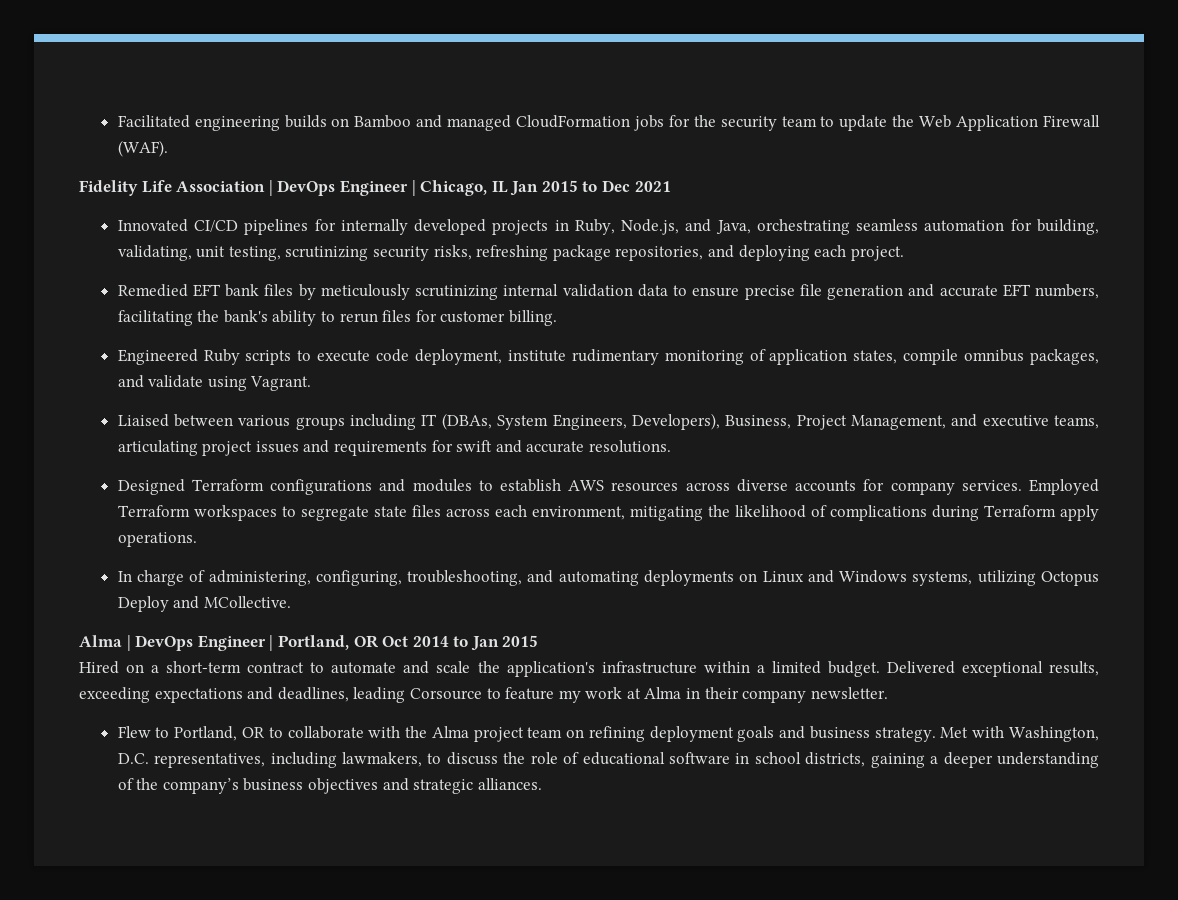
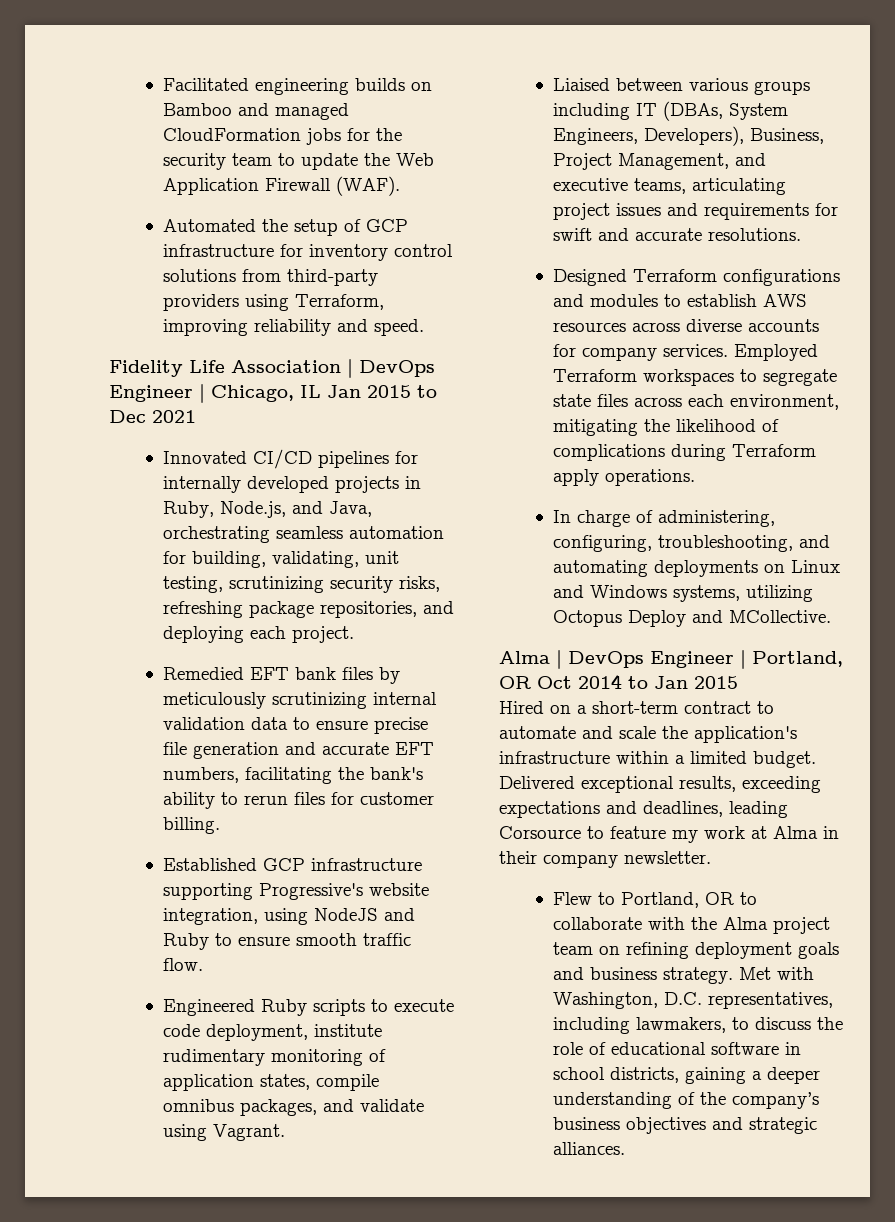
(168, 148) none -> [163,219,409,236] [163,244,454,261] [163,269,379,286] [163,294,385,311] [163,319,425,336] // Automated the setup of GCP infrastructure for inventory control solutions from third-party providers using Terraform, improving reliability and speed.
(558, 318) none -> [163,858,423,871] [163,883,430,900] [163,908,416,925] [163,933,412,950] [163,958,204,971] // Established GCP infrastructure supporting Progressive's website integration, using NodeJS and Ruby to ensure smooth traffic flow.

